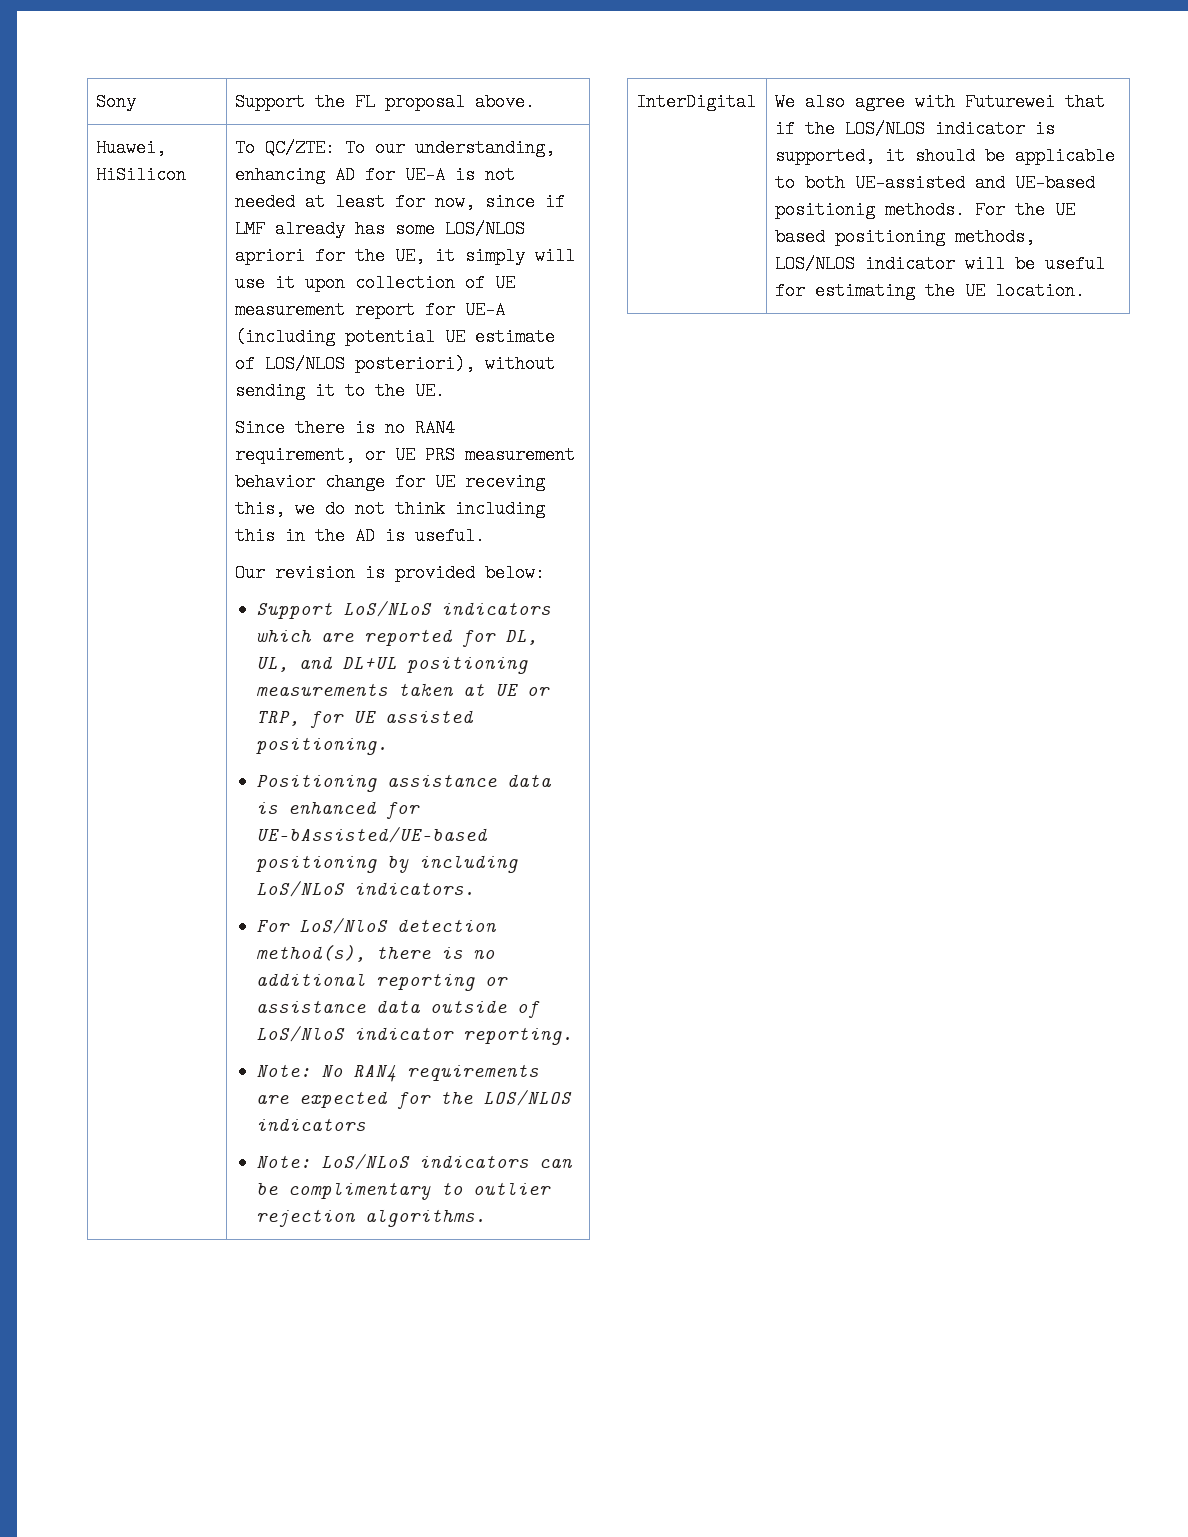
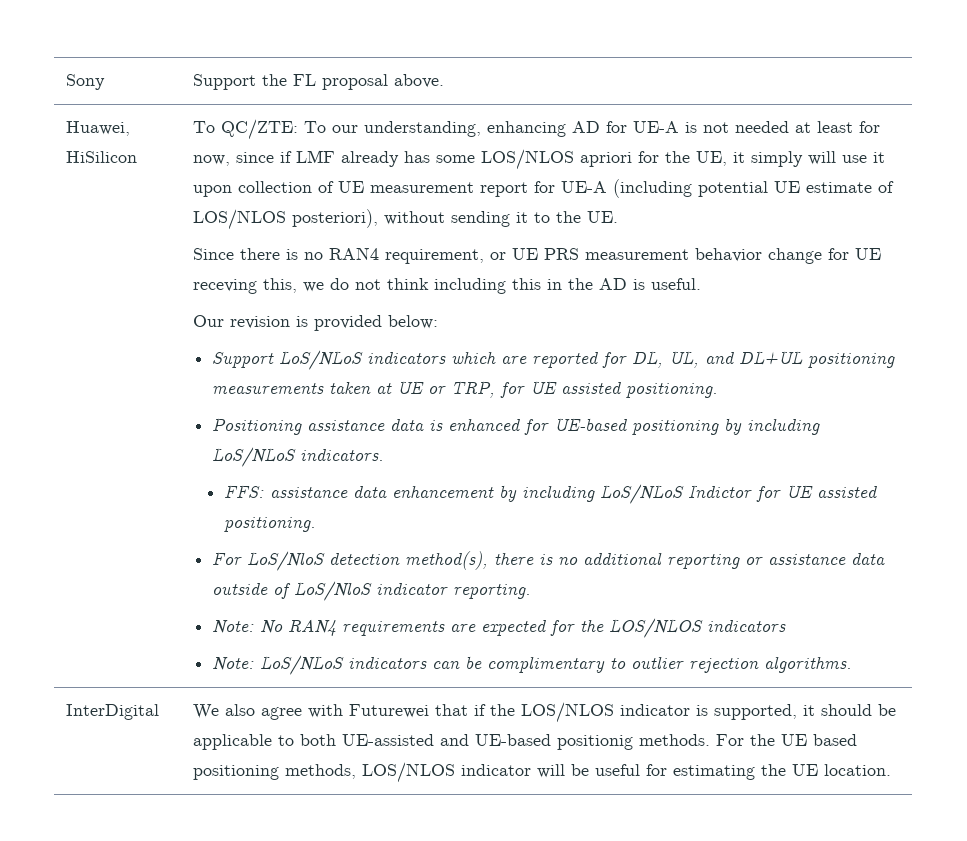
[256,827,489,843] UE-bAssisted/UE-based -> [554,418,629,431] UE-based
(476, 888) none -> [223,484,878,504] [223,517,316,532] // FFS: assistance data enhancement by including LoS/NLoS Indictor for UE assisted positioning.

